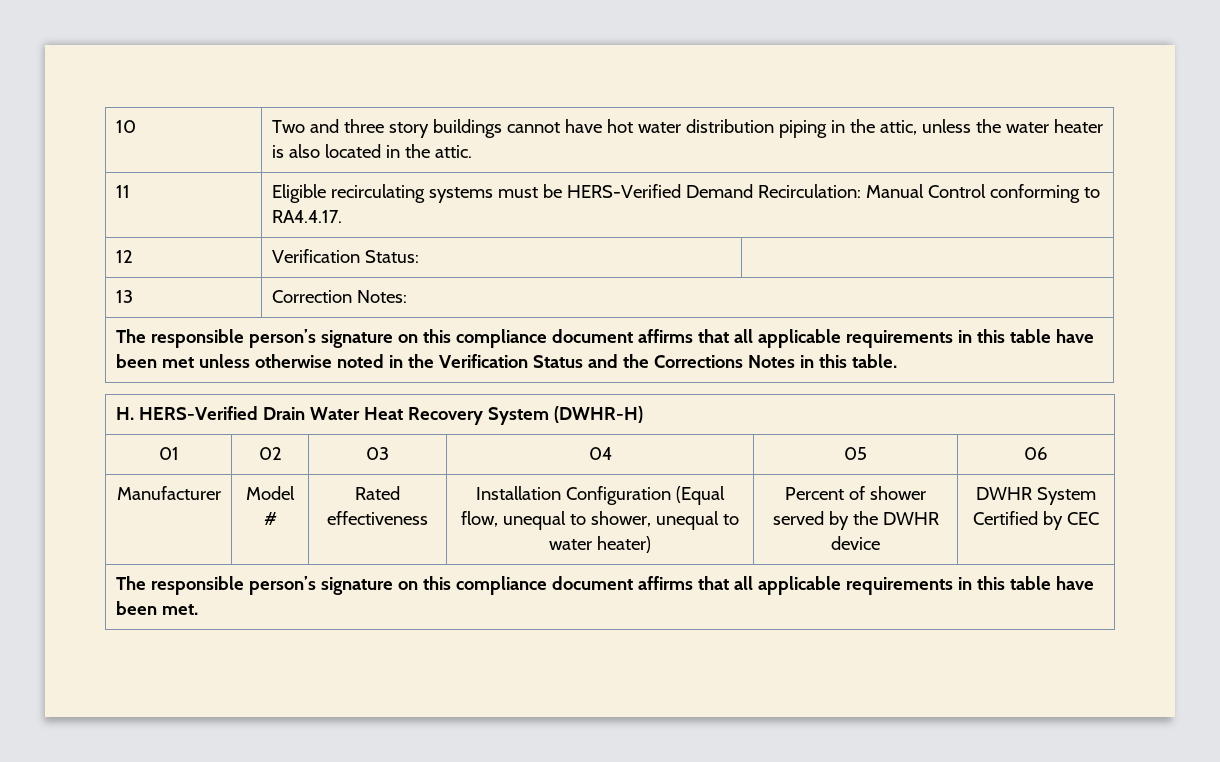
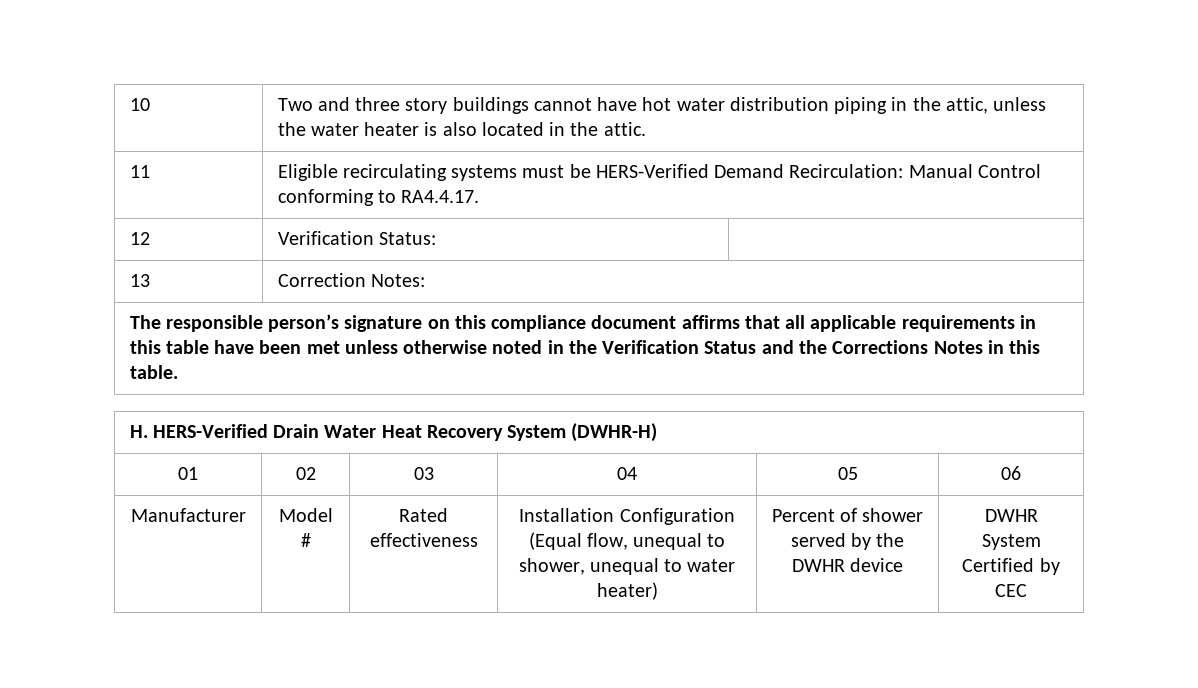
[115,576,1094,595] [115,601,198,615] // The responsible person’s signature on this compliance document affirms that all applicable requirements in this table have been met. -> (1027, 590) none

